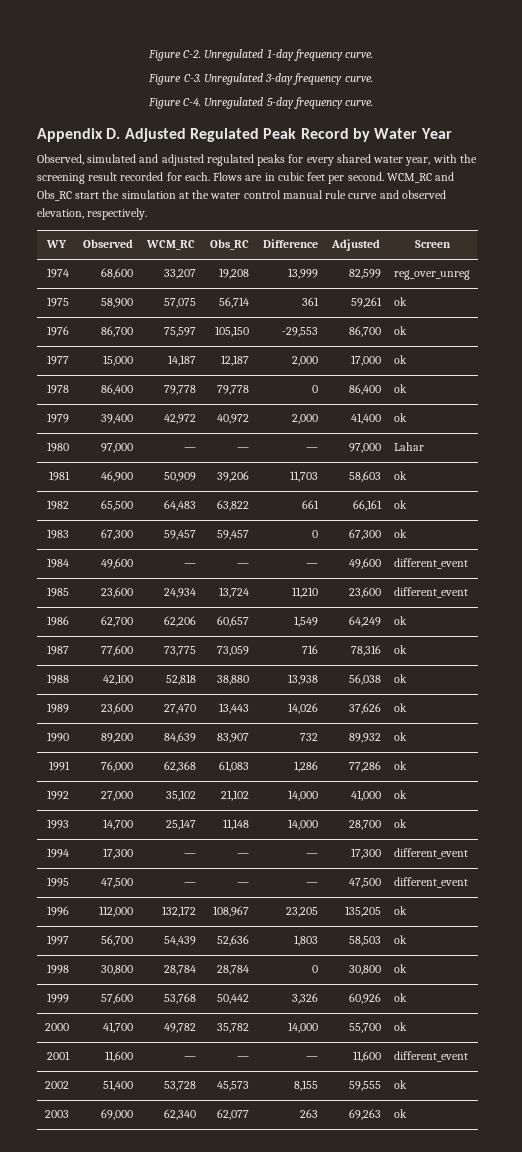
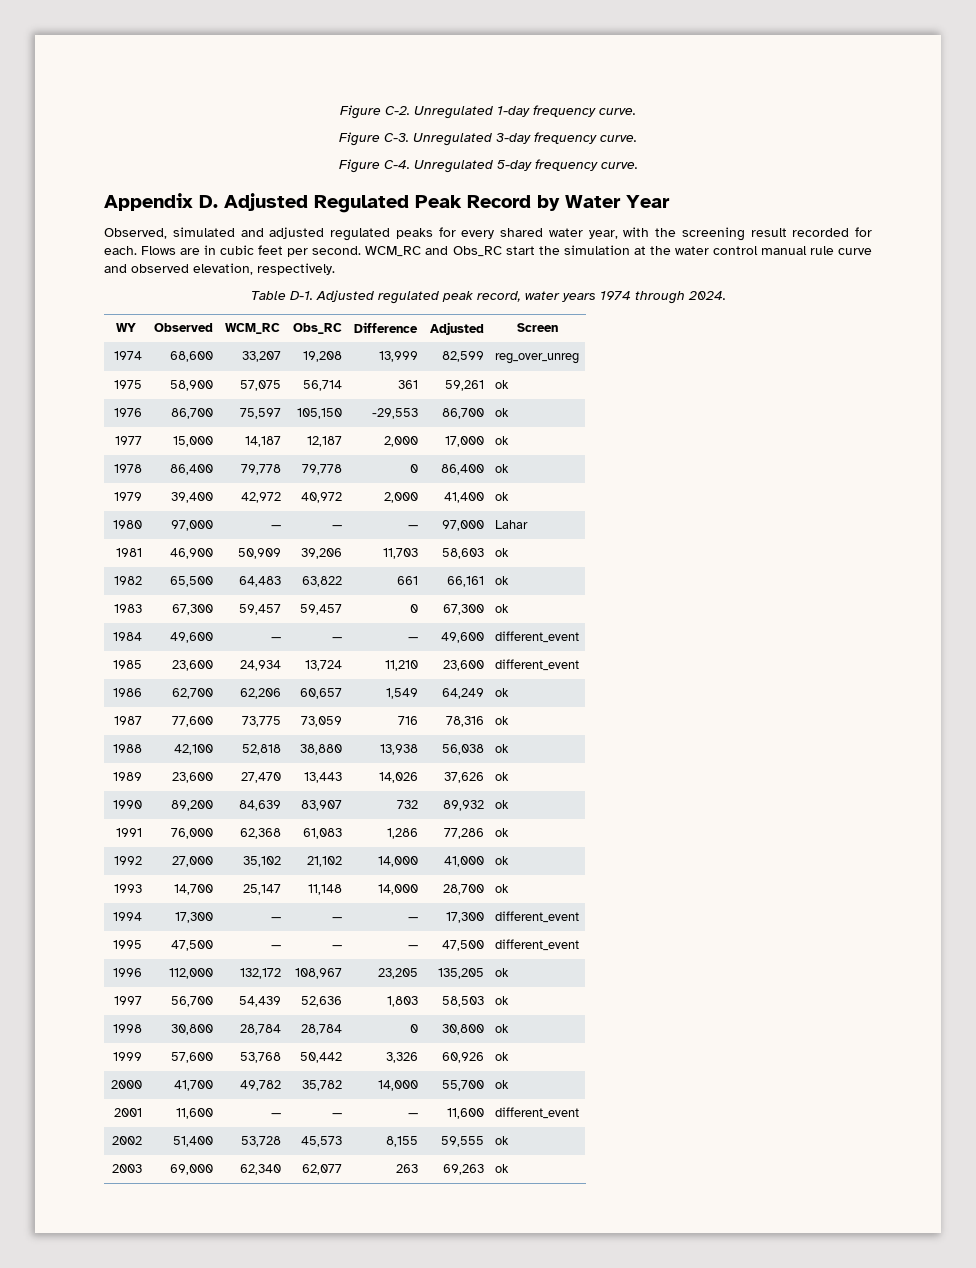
(148, 214) none -> [250,290,726,304] // Table D-1. Adjusted regulated peak record, water years 1974 through 2024.

